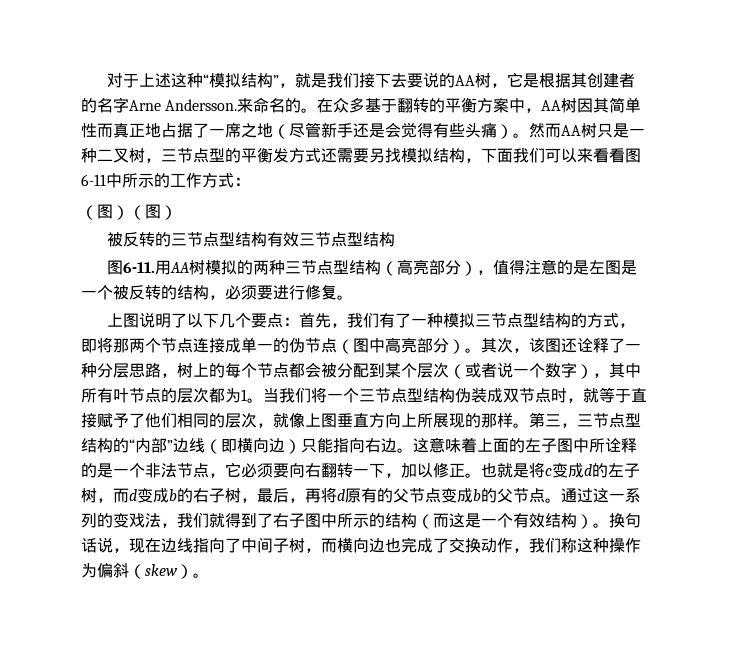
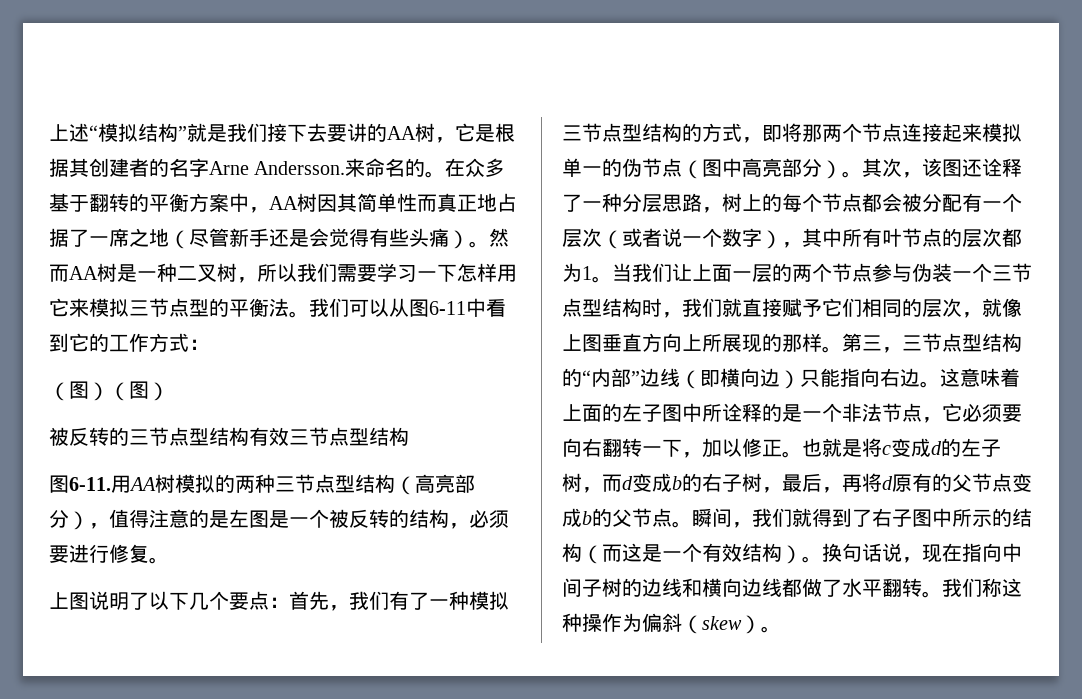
[107,73,204,88] 对于上述这种 -> [49,123,89,142] 上述
[279,83,296,88] ， -> (187, 133) none
[423,72,440,88] 说 -> [347,123,367,142] 讲
[597,123,613,138] 只 -> (117, 272) none
[161,148,513,163] 三节点型的平衡发方式还需要另找模拟结构，下面 -> [257,263,517,282] [49,298,309,318] 所以我们需要学习一下怎样用它来模拟三节点型的平衡法。
[577,148,625,163] 来看看 -> [389,298,409,317] 从
[122,173,154,188] 所示 -> [486,299,506,317] [49,333,89,352] 看到它
[225,338,241,353] 成 -> [942,123,1022,142] 起来模拟
[369,363,401,378] 到某 -> [962,193,1002,212] 有一
[311,387,631,403] 将一个三节点型结构伪装成双节点时，就等于 -> [672,263,1032,283] [562,298,742,318] 让上面一层的两个节点参与伪装一个三节点型结构时，我们就
[129,413,161,428] 了他 -> [822,298,842,317] 它
[561,488,641,503] [81,513,161,528] 通过这一系列的变戏法 -> [692,508,732,527] 瞬间
[161,537,529,553] 边线指向了中间子树，而横向边也完成了交换动作， -> [962,543,1022,562] [562,578,942,598] 指向中间子树的边线和横向边线都做了水平翻转。

